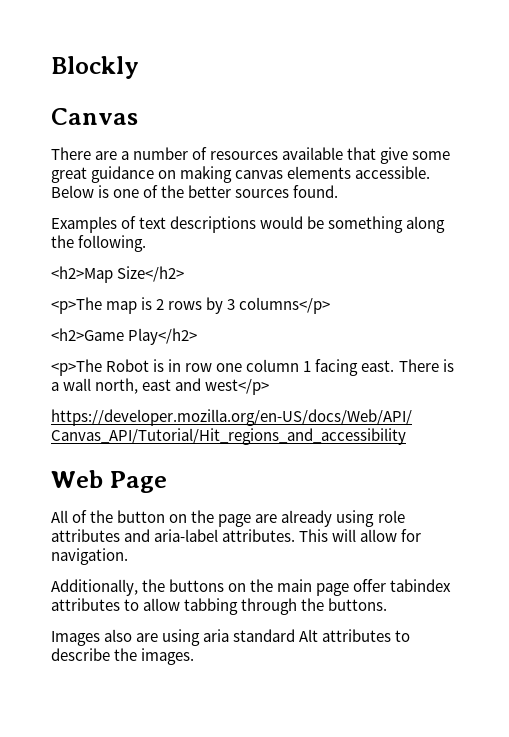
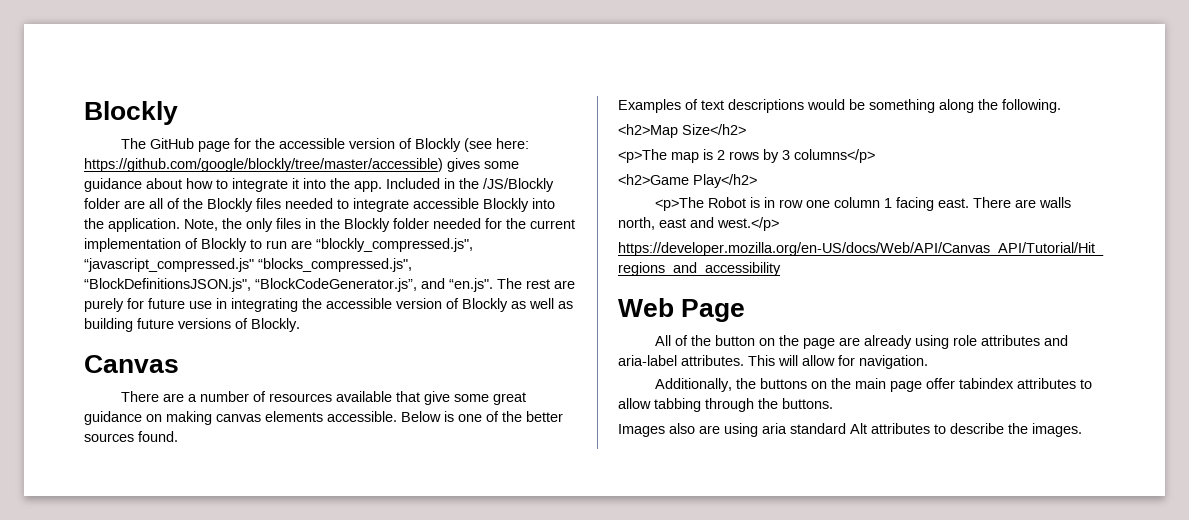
[51,56,139,79] Blockly -> [84,101,178,125] [120,138,529,152] [84,158,519,172] [84,178,554,192] [84,198,555,212] [84,218,575,232] [84,238,473,252] [84,258,412,272] [84,278,575,292] [84,298,573,312] [84,318,300,332] Blockly // The GitHub page for the accessible version of Blockly (see here: https://github.com/google/blockly/tree/master/accessible) gives some guidance about how to integrate it into the app. Included in the /JS/Blockly folder are all of the Blockly files needed to integrate accessible Blockly into the application. Note, the only files in the Blockly folder needed for the current implementation of Blockly to run are “blockly_compressed.js", “javascript_compressed.js" “blocks_compressed.js", “BlockDefinitionsJSON.js", “BlockCodeGenerator.js”, and “en.js". The rest are purely for future use in integrating the accessible version of Blockly as well as building future versions of Blockly.
[442,359,454,372] [51,378,92,391] is a wall -> [1014,197,1071,208] are walls
[205,379,270,395] west</p> -> [717,217,779,231] west.</p>

